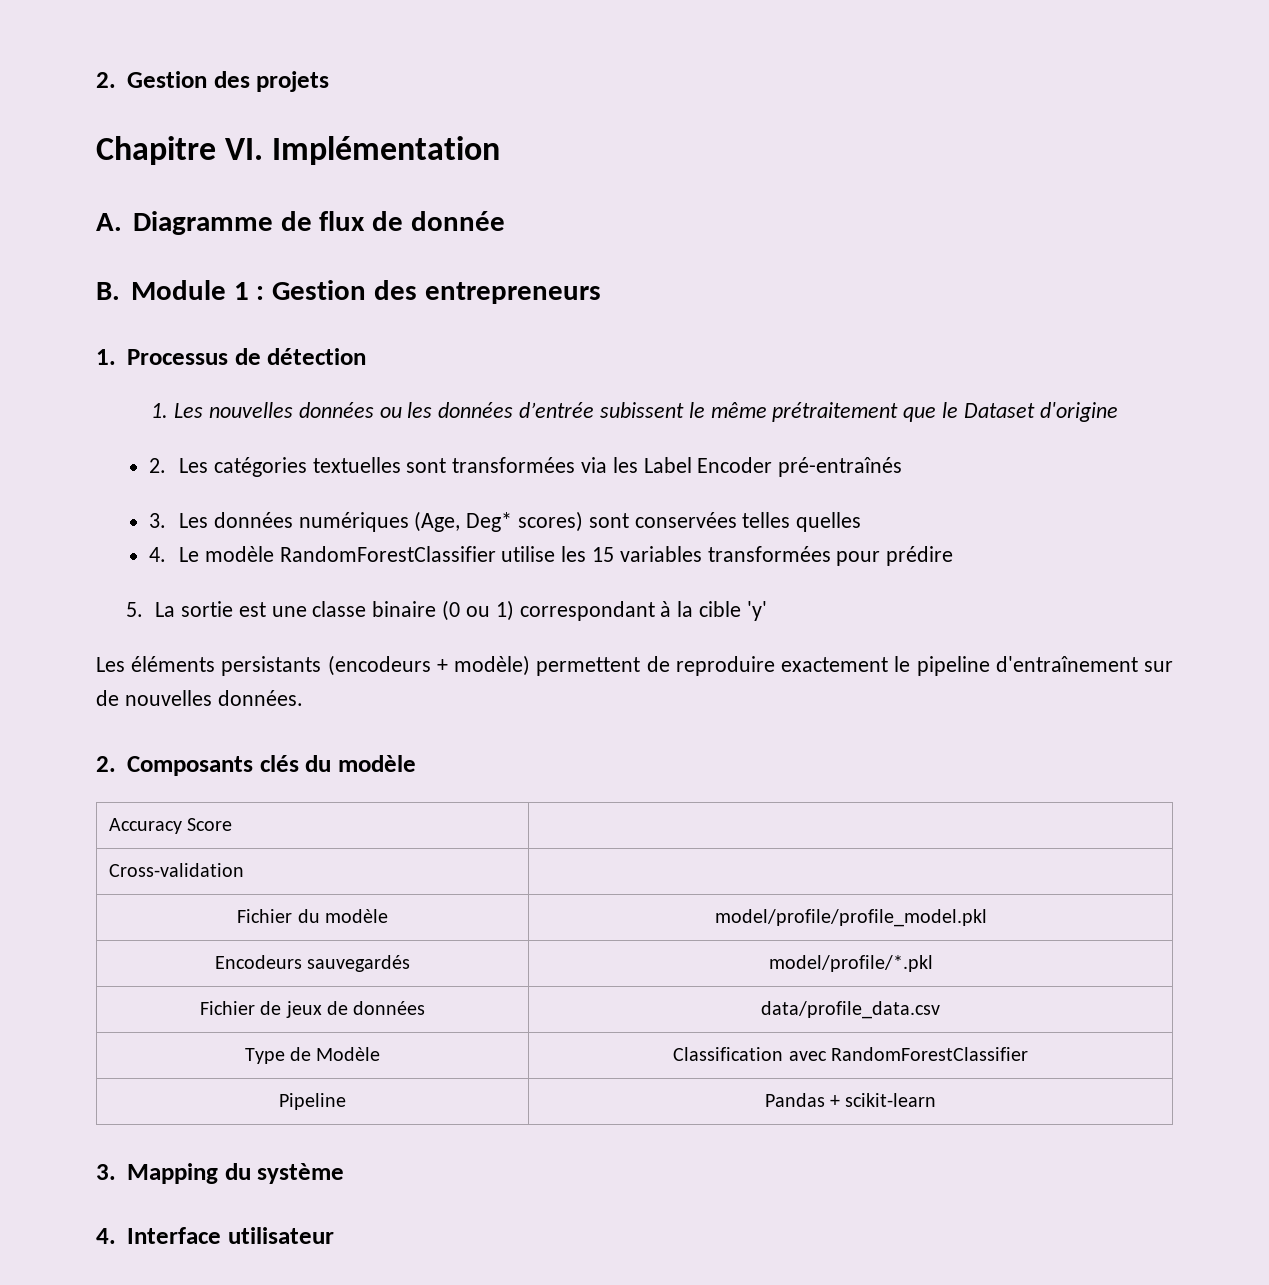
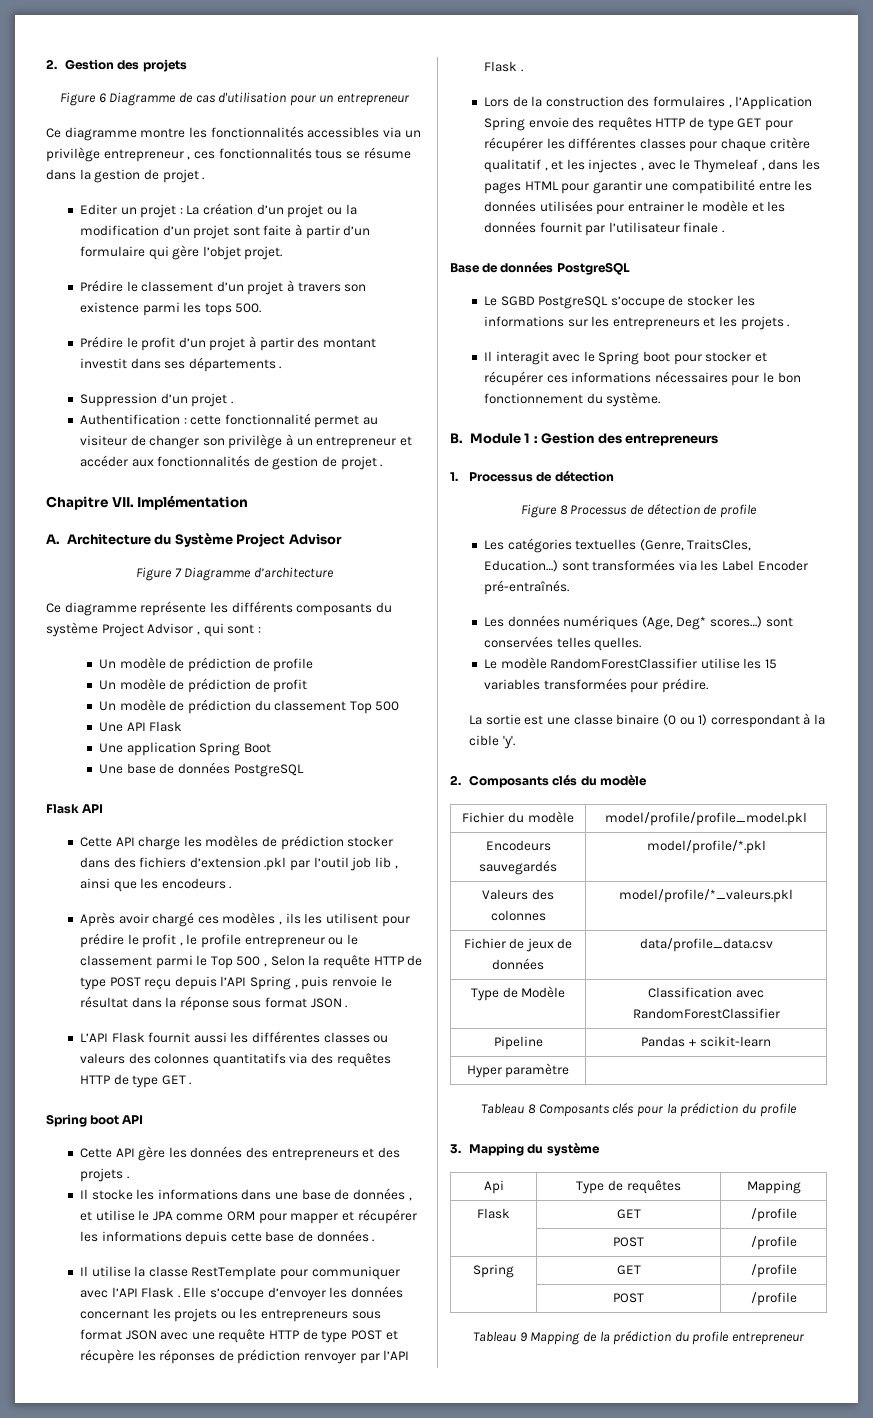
(330, 81) none -> [59,92,410,106] [46,126,421,141] [46,147,411,162] [46,169,205,183] [79,203,357,218] [79,224,371,239] [79,245,283,260] [79,280,367,295] [79,302,262,316] [79,336,377,351] [79,357,282,372] [79,393,233,407] [79,413,379,428] [79,434,413,449] [79,455,383,470] // Figure 6 Diagramme de cas d'utilisation pour un entrepreneur // Ce diagramme montre les fonctionnalités accessibles via un privilège entrepreneur , ces fonctionnalités tous se résume dans la gestion de projet . // Editer un projet : La création d’un projet ou la modification d’un projet sont faite à partir d’un formulaire qui gère l’objet projet. // Prédire le classement d’un projet à travers son existence parmi les tops 500. // Prédire le profit d’un projet à partir des montant investit dans ses départements . // Suppression d’un projet . // Authentification : cette fonctionnalité permet au visiteur de changer son privilège à un entrepreneur et accéder aux fonctionnalités de gestion de projet .
[225,138,264,160] VI. -> [111,497,134,507] VII.
[132,211,506,235] Diagramme de flux de donnée -> [66,533,342,547] [136,567,334,581] [46,601,392,616] [46,622,261,637] [98,657,314,672] [98,678,308,693] [98,699,400,714] [98,721,183,732] [98,742,271,756] [98,762,304,777] [46,804,104,814] [79,835,394,850] [79,857,398,871] [79,878,232,892] [79,912,410,927] [79,933,359,948] [79,955,423,969] [79,976,392,990] [79,996,348,1011] [79,1031,389,1043] [79,1053,391,1067] [79,1074,192,1088] [46,1114,144,1127] [79,1146,401,1161] [79,1168,129,1182] [79,1188,412,1201] [79,1209,417,1224] [79,1230,375,1245] [79,1266,400,1280] [79,1286,404,1301] [79,1308,381,1322] [79,1329,398,1343] [79,1349,410,1364] [483,61,523,72] [483,96,813,110] [483,117,794,131] [483,137,810,152] [483,159,820,173] [483,179,813,194] [483,200,786,215] [483,221,725,236] [450,262,630,275] [483,295,755,309] [483,316,790,330] [483,351,768,365] [483,371,801,386] [483,392,661,407] Architecture du Système Project Advisor // Figure 7 Diagramme d’architecture // Ce diagramme représente les différents composants du système Project Advisor , qui sont : // Un modèle de prédiction de profile // Un modèle de prédiction de profit // Un modèle de prédiction du classement Top 500 // Une API Flask // Une application Spring Boot // Une base de données PostgreSQL // Flask API // Cette API charge les modèles de prédiction stocker dans des fichiers d’extension .pkl par l’outil job lib , ainsi que les encodeurs . // Après avoir chargé ces modèles , ils les utilisent pour prédire le profit , le profile entrepreneur ou le classement parmi le Top 500 , Selon la requête HTTP de type POST reçu depuis l’API Spring , puis renvoie le résultat dans la réponse sous format JSON . // L’API Flask fournit aussi les différentes classes ou valeurs des colonnes quantitatifs via des requêtes HTTP de type GET . // Spring boot API // Cette API gère les données des entrepreneurs et des projets . // Il stocke les informations dans une base de données , et utilise le JPA comme ORM pour mapper et récupérer les informations depuis cette base de données . // Il utilise la classe RestTemplate pour communiquer avec l’API Flask . Elle s’occupe d’envoyer les données concernant les projets ou les entrepreneurs sous format JSON avec une requête HTTP de type POST et récupère les réponses de prédiction renvoyer par l’API Flask . // Lors de la construction des formulaires , l’Application Spring envoie des requêtes HTTP de type GET pour récupérer les différentes classes pour chaque critère qualitatif , et les injectes , avec le Thymeleaf , dans les pages HTML pour garantir une compatibilité entre les données utilisées pour entrainer le modèle et les données fournit par l’utilisateur finale . // Base de données PostgreSQL // Le SGBD PostgreSQL s’occupe de stocker les informations sur les entrepreneurs et les projets . // Il interagit avec le Spring boot pour stocker et récupérer ces informations nécessaires pour le bon fonctionnement du système.
[151,402,1118,422] [149,457,401,477] 1. Les nouvelles données ou les données d’entrée subissent le même prétraitement que le Dataset d'origine // 2. Les catégories textuelles -> [521,504,757,518] [483,538,752,553] [483,560,558,572] Figure 8 Processus de détection de profile // Les catégories textuelles (Genre, TraitsCles, Education…)
[778,457,903,477] [149,513,167,528] pré-entraînés // 3. -> [483,580,569,595] pré-entraînés. //
[517,511,583,532] scores) -> [710,616,763,628] scores…)
[796,512,862,532] [149,547,167,562] quelles // 4. -> [594,637,642,651] quelles. //
[886,546,954,566] [125,602,143,617] prédire // 5. -> [661,678,708,693] prédire. //
[746,601,767,621] [96,655,1173,676] [96,690,303,706] 'y' // Les éléments persistants (encodeurs + modèle) permettent de reproduire exactement le pipeline d'entraînement sur de nouvelles données. -> [502,735,515,749] 'y'.
[108,818,233,834] [108,863,244,877] // Accuracy Score | // Cross-validation | -> (647, 780) none
(933, 963) none -> [482,889,554,900] [490,910,546,921] [619,889,793,903] // Valeurs des colonnes | model/profile/*_valeurs.pkl
[96,1163,345,1184] [96,1227,334,1244] // 3. Mapping du système // 4. Interface utilisateur -> [466,1063,570,1078] [481,1103,797,1117] [450,1143,600,1156] [483,1180,504,1194] [576,1180,681,1194] [746,1180,801,1194] [477,1208,510,1219] [616,1209,641,1219] [750,1208,797,1222] [613,1237,644,1247] [750,1236,797,1250] [473,1264,514,1278] [616,1265,641,1275] [750,1264,797,1278] [613,1293,644,1303] [750,1292,797,1306] [472,1331,805,1345] // Hyper paramètre | // Tableau 8 Composants clés pour la prédiction du profile // 3. Mapping du système // Api | Type de requêtes | Mapping // Flask | GET | /profile // | POST | /profile // Spring | GET | /profile // | POST | /profile // Tableau 9 Mapping de la prédiction du profile entrepreneur

